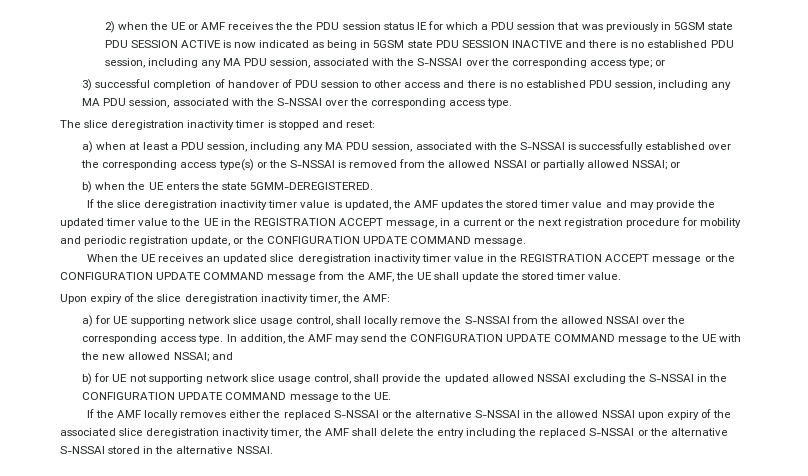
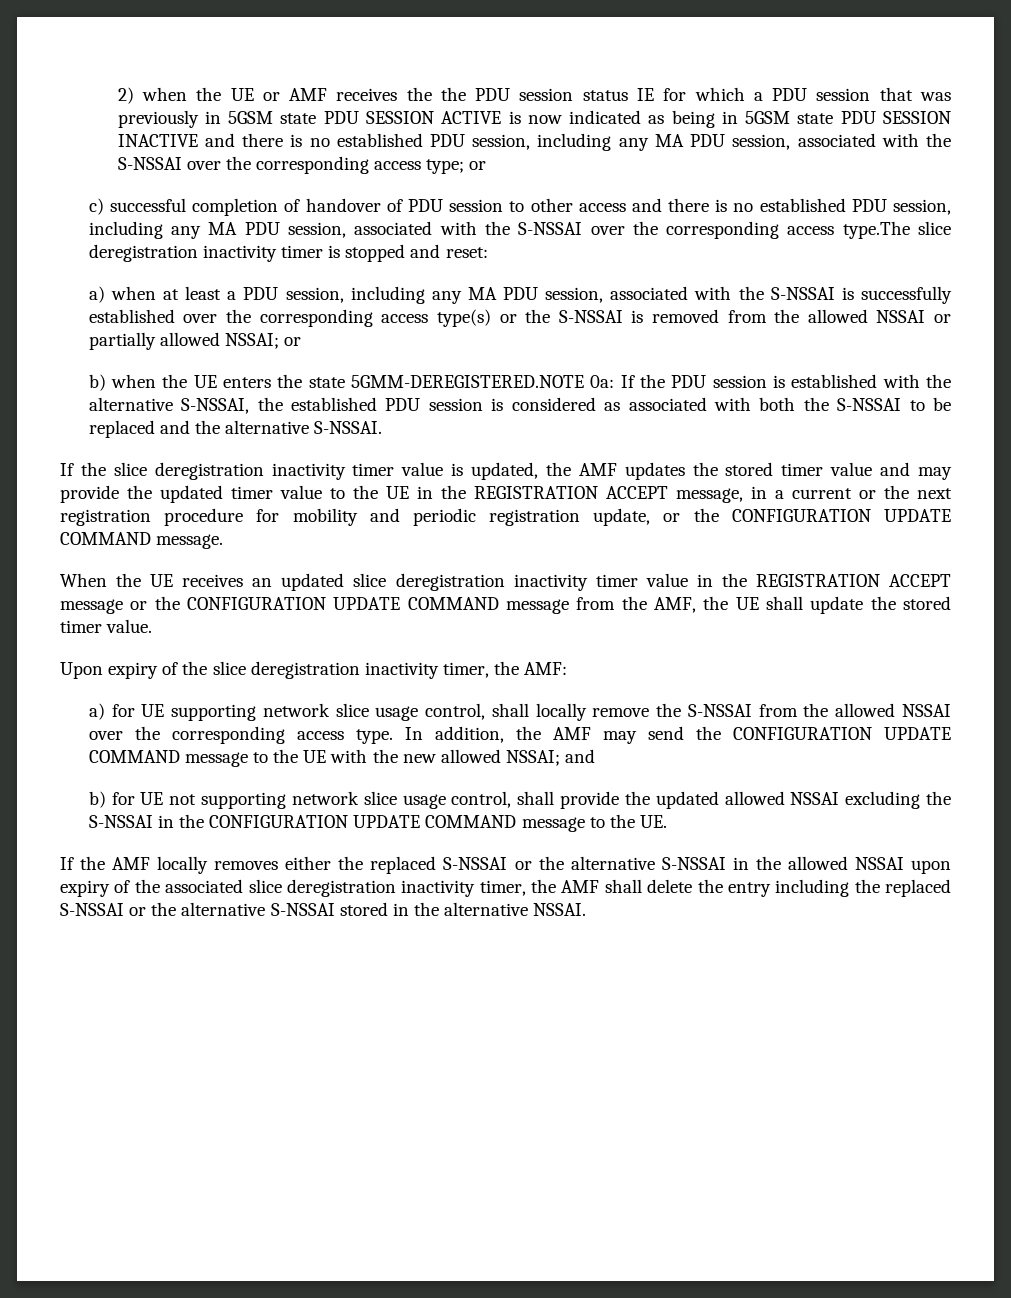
[82,79,93,91] 3) -> [88,198,104,215] c)
[487,98,513,108] [60,120,81,128] type. // The -> [842,221,910,239] type.The
[249,182,373,190] 5GMM-DEREGISTERED. -> [351,374,951,388] [88,397,951,414] [88,420,383,438] 5GMM-DEREGISTERED.NOTE 0a: If the PDU session is established with the alternative S-NSSAI, the established PDU session is considered as associated with both the S-NSSAI to be replaced and the alternative S-NSSAI.

